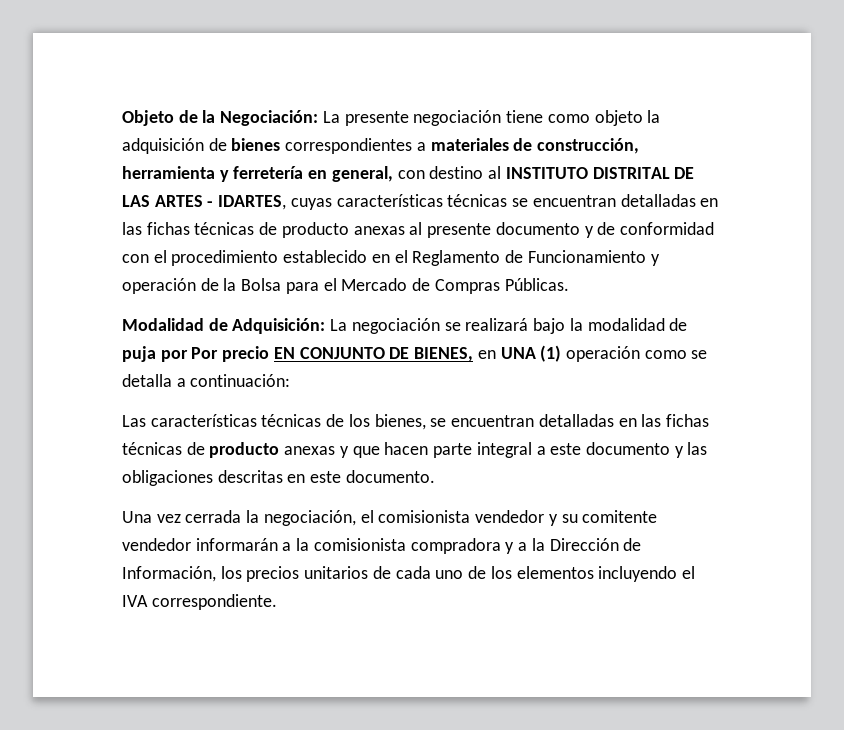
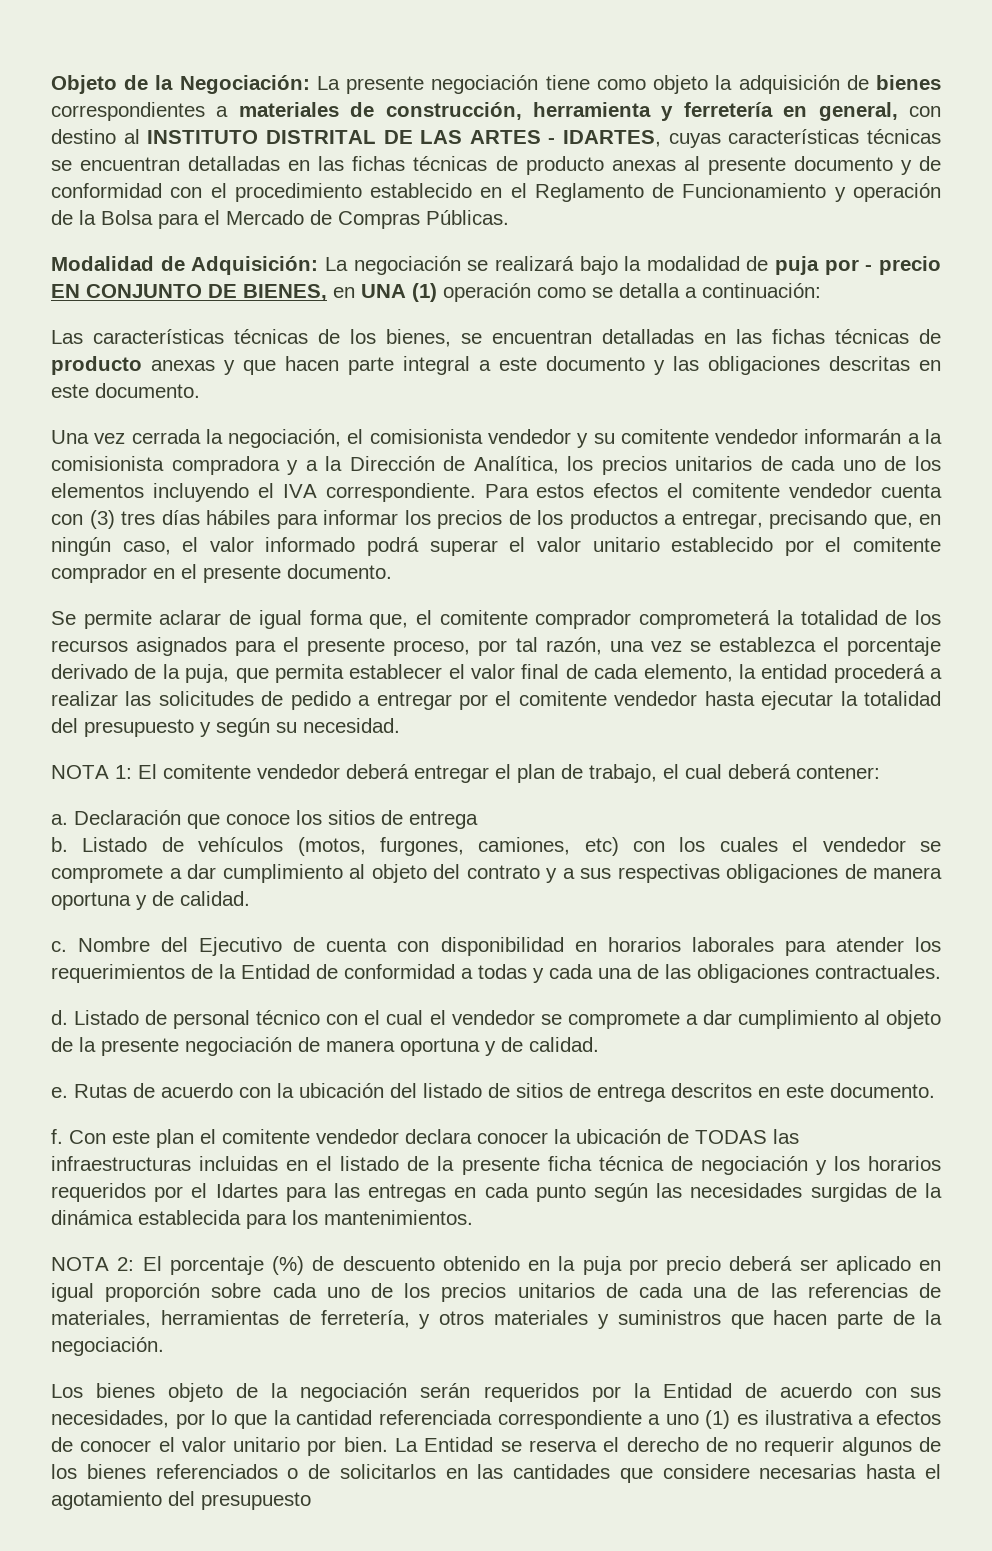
[191,347,219,359] Por -> [865,265,873,271] -
[122,566,216,582] Información, -> [473,456,559,474] Analítica,
(277, 602) none -> [484,483,942,498] [51,510,941,529] [51,537,942,556] [51,564,392,583] [51,610,941,629] [51,637,941,656] [51,664,942,683] [51,691,942,710] [51,718,400,737] [51,764,880,783] [51,810,478,829] [51,837,941,856] [51,864,942,883] [51,891,250,910] [51,937,942,956] [51,964,941,983] [51,1010,941,1029] [51,1037,599,1056] [51,1083,935,1102] [51,1129,799,1148] [51,1156,941,1175] [51,1183,943,1202] [51,1210,473,1229] [51,1256,941,1275] [51,1283,942,1302] [51,1310,942,1329] [51,1337,164,1356] [51,1383,941,1402] [51,1410,941,1429] [51,1437,941,1456] [51,1464,941,1483] [51,1491,311,1510] Para estos efectos el comitente vendedor cuenta con (3) tres días hábiles para informar los precios de los productos a entregar, precisando que, en ningún caso, el valor informado podrá superar el valor unitario establecido por el comitente comprador en el presente documento. // Se permite aclarar de igual forma que, el comitente comprador comprometerá la totalidad de los recursos asignados para el presente proceso, por tal razón, una vez se establezca el porcentaje derivado de la puja, que permita establecer el valor final de cada elemento, la entidad procederá a realizar las solicitudes de pedido a entregar por el comitente vendedor hasta ejecutar la totalidad del presupuesto y según su necesidad. // NOTA 1: El comitente vendedor deberá entregar el plan de trabajo, el cual deberá contener: // a. Declaración que conoce los sitios de entrega // b. Listado de vehículos (motos, furgones, camiones, etc) con los cuales el vendedor se compromete a dar cumplimiento al objeto del contrato y a sus respectivas obligaciones de manera oportuna y de calidad. // c. Nombre del Ejecutivo de cuenta con disponibilidad en horarios laborales para atender los requerimientos de la Entidad de conformidad a todas y cada una de las obligaciones contractuales. // d. Listado de personal técnico con el cual el vendedor se compromete a dar cumplimiento al objeto de la presente negociación de manera oportuna y de calidad. // e. Rutas de acuerdo con la ubicación del listado de sitios de entrega descritos en este documento. // f. Con este plan el comitente vendedor declara conocer la ubicación de TODAS las infraestructuras incluidas en el listado de la presente ficha técnica de negociación y los horarios requeridos por el Idartes para las entregas en cada punto según las necesidades surgidas de la dinámica establecida para los mantenimientos. // NOTA 2: El porcentaje (%) de descuento obtenido en la puja por precio deberá ser aplicado en igual proporción sobre cada uno de los precios unitarios de cada una de las referencias de materiales, herramientas de ferretería, y otros materiales y suministros que hacen parte de la negociación. // Los bienes objeto de la negociación serán requeridos por la Entidad de acuerdo con sus necesidades, por lo que la cantidad referenciada correspondiente a uno (1) es ilustrativa a efectos de conocer el valor unitario por bien. La Entidad se reserva el derecho de no requerir algunos de los bienes referenciados o de solicitarlos en las cantidades que considere necesarias hasta el agotamiento del presupuesto

